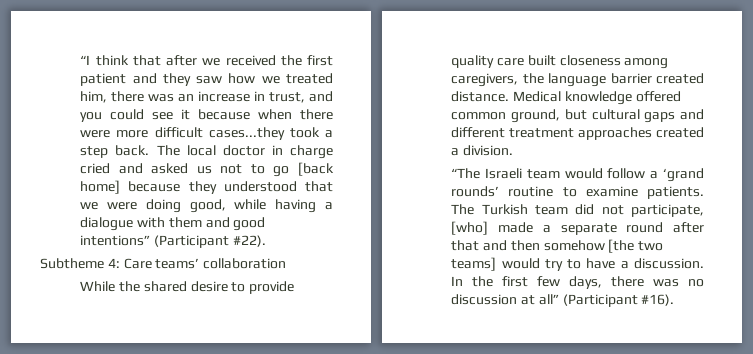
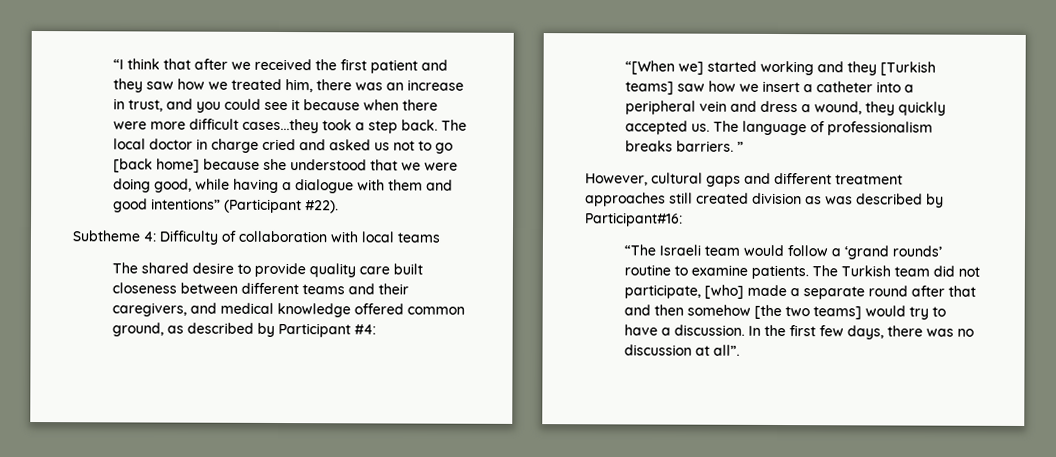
[188,181,217,194] they -> [263,158,288,171] she
[123,258,200,269] Care teams’ -> [159,230,236,245] Difficulty of
[80,281,141,292] // While the -> [330,231,440,243] [112,262,139,274] with local teams // The
[624,58,669,69] [451,73,704,87] [451,91,681,105] [451,109,587,123] among caregivers, the language barrier created distance. Medical knowledge offered common ground, but -> [180,282,410,295] [112,302,466,318] [112,322,377,338] [625,60,937,76] [625,80,915,95] [625,100,947,116] [625,120,934,136] [625,140,745,152] [585,173,648,186] between different teams and their caregivers, and medical knowledge offered common ground, as described by Participant #4: // “[When we] started working and they [Turkish teams] saw how we insert a catheter into a peripheral vein and dress a wound, they quickly accepted us. The language of professionalism breaks barriers. ” // However,
[656,127,704,138] [451,145,514,156] created a division. -> [669,192,944,208] [585,212,683,227] still created division as was described by Participant#16:
[538,294,675,307] all” (Participant #16). -> [713,344,741,356] all”.

